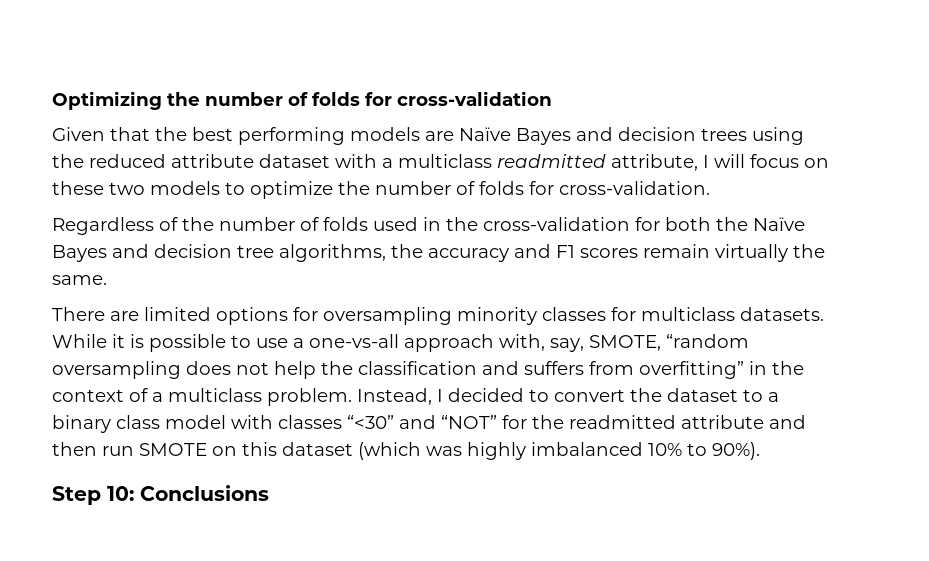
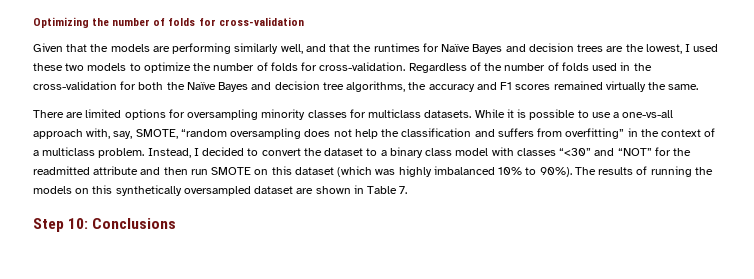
[192,127,454,145] best performing models are -> [110,43,439,54] models are performing similarly well, and that the runtimes for
[752,127,804,145] [52,154,829,171] using the reduced attribute dataset with a multiclass readmitted attribute, I will focus on -> [606,44,719,54] are the lowest, I used
(710, 188) // -> (406, 66) none
[643,244,710,258] remain -> [553,81,603,90] remained
(760, 451) none -> [574,166,713,177] [33,185,408,196] The results of running the models on this synthetically oversampled dataset are shown in Table 7.

